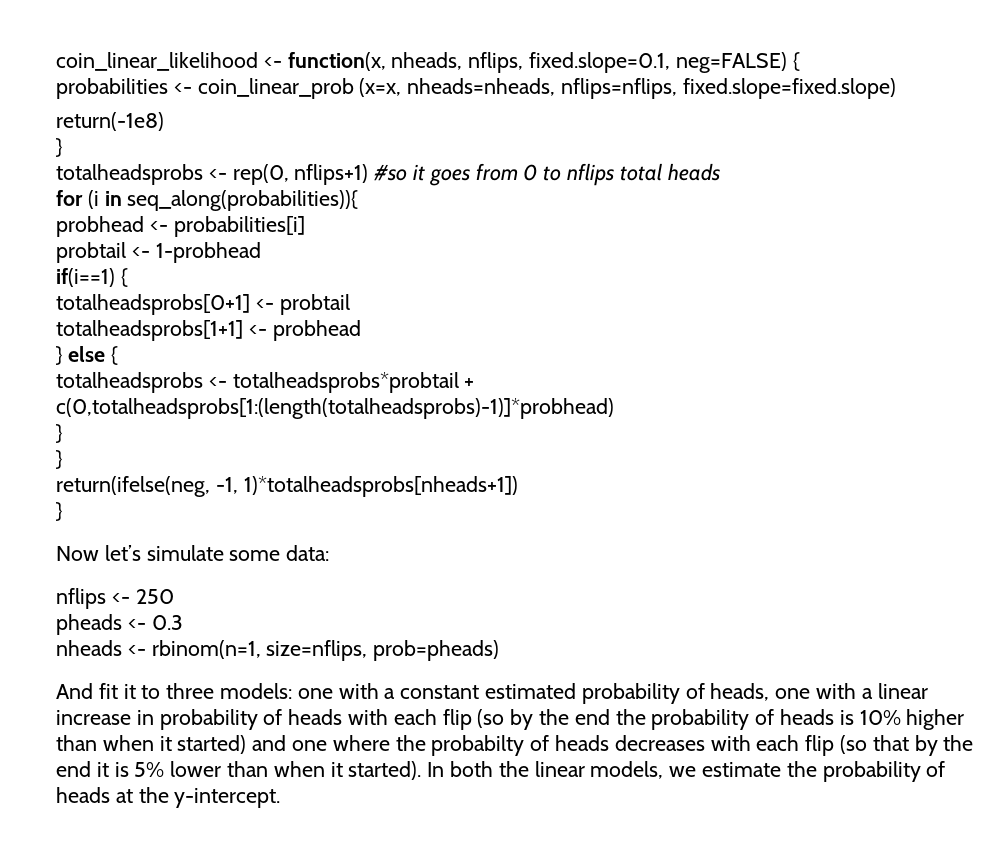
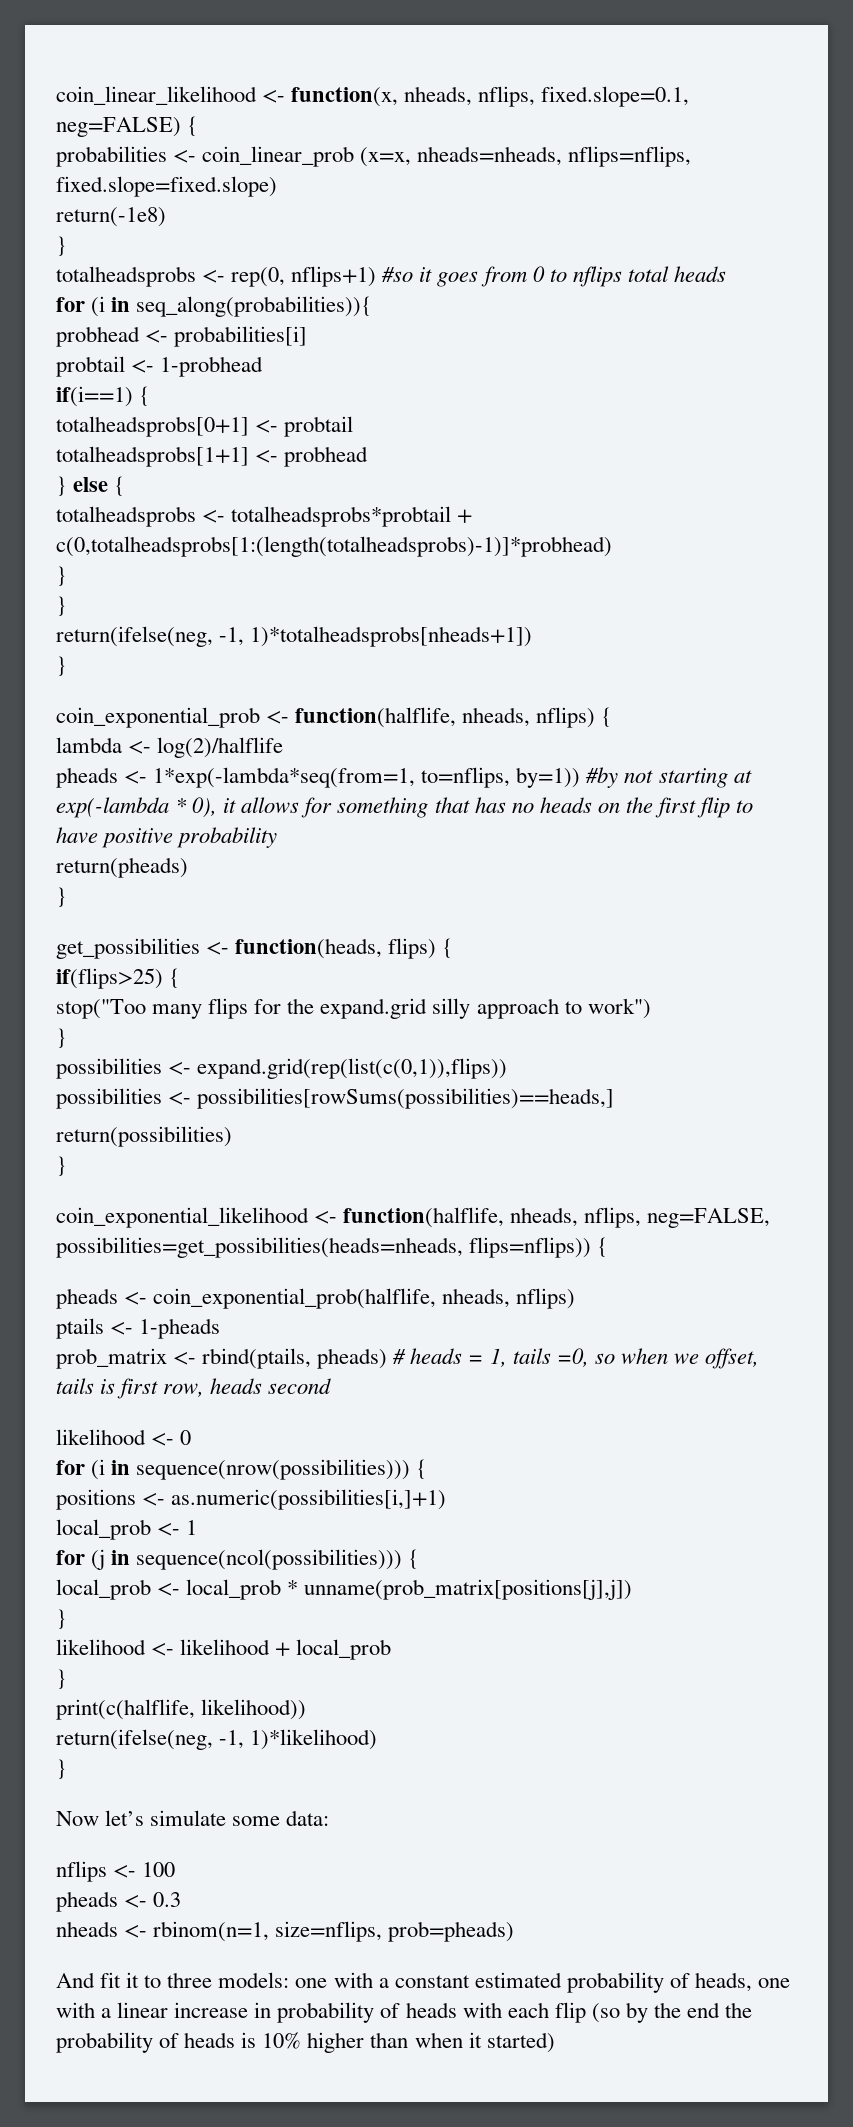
(63, 511) none -> [56,707,613,728] [56,737,284,758] [56,767,752,788] [56,797,754,818] [56,827,278,848] [56,857,188,878] [56,887,67,907] [56,938,454,959] [56,968,181,989] [56,998,651,1019] [56,1028,67,1048] [56,1058,508,1079] [56,1088,615,1109] [56,1126,232,1147] [56,1156,67,1176] [56,1207,771,1228] [56,1237,609,1258] [56,1288,576,1309] [56,1318,221,1339] [56,1348,759,1369] [56,1378,332,1399] [56,1429,192,1446] [56,1459,428,1480] [56,1489,447,1510] [56,1519,198,1540] [56,1549,420,1570] [56,1579,633,1600] [56,1609,67,1629] [56,1639,392,1660] [56,1669,67,1689] [56,1699,307,1720] [56,1729,378,1750] [56,1759,67,1779] // coin_exponential_prob <- function(halflife, nheads, nflips) { // lambda <- log(2)/halflife // pheads <- 1*exp(-lambda*seq(from=1, to=nflips, by=1)) #by not starting at exp(-lambda * 0), it allows for something that has no heads on the first flip to have positive probability // return(pheads) // } // get_possibilities <- function(heads, flips) { // if(flips>25) { // stop("Too many flips for the expand.grid silly approach to work") // } // possibilities <- expand.grid(rep(list(c(0,1)),flips)) // possibilities <- possibilities[rowSums(possibilities)==heads,] // return(possibilities) // } // coin_exponential_likelihood <- function(halflife, nheads, nflips, neg=FALSE, possibilities=get_possibilities(heads=nheads, flips=nflips)) { // pheads <- coin_exponential_prob(halflife, nheads, nflips) // ptails <- 1-pheads // prob_matrix <- rbind(ptails, pheads) # heads = 1, tails =0, so when we offset, tails is first row, heads second // likelihood <- 0 // for (i in sequence(nrow(possibilities))) { // positions <- as.numeric(possibilities[i,]+1) // local_prob <- 1 // for (j in sequence(ncol(possibilities))) { // local_prob <- local_prob * unname(prob_matrix[positions[j],j]) // } // likelihood <- likelihood + local_prob // } // print(c(halflife, likelihood)) // return(ifelse(neg, -1, 1)*likelihood) // }
[135,589,174,604] 250 -> [142,1862,176,1877] 100
[252,735,974,756] [56,761,946,782] [56,787,281,808] and one where the probabilty of heads decreases with each flip (so that by the end it is 5% lower than when it started). In both the linear models, we estimate the probability of heads at the y-intercept. -> (555, 2042) none

